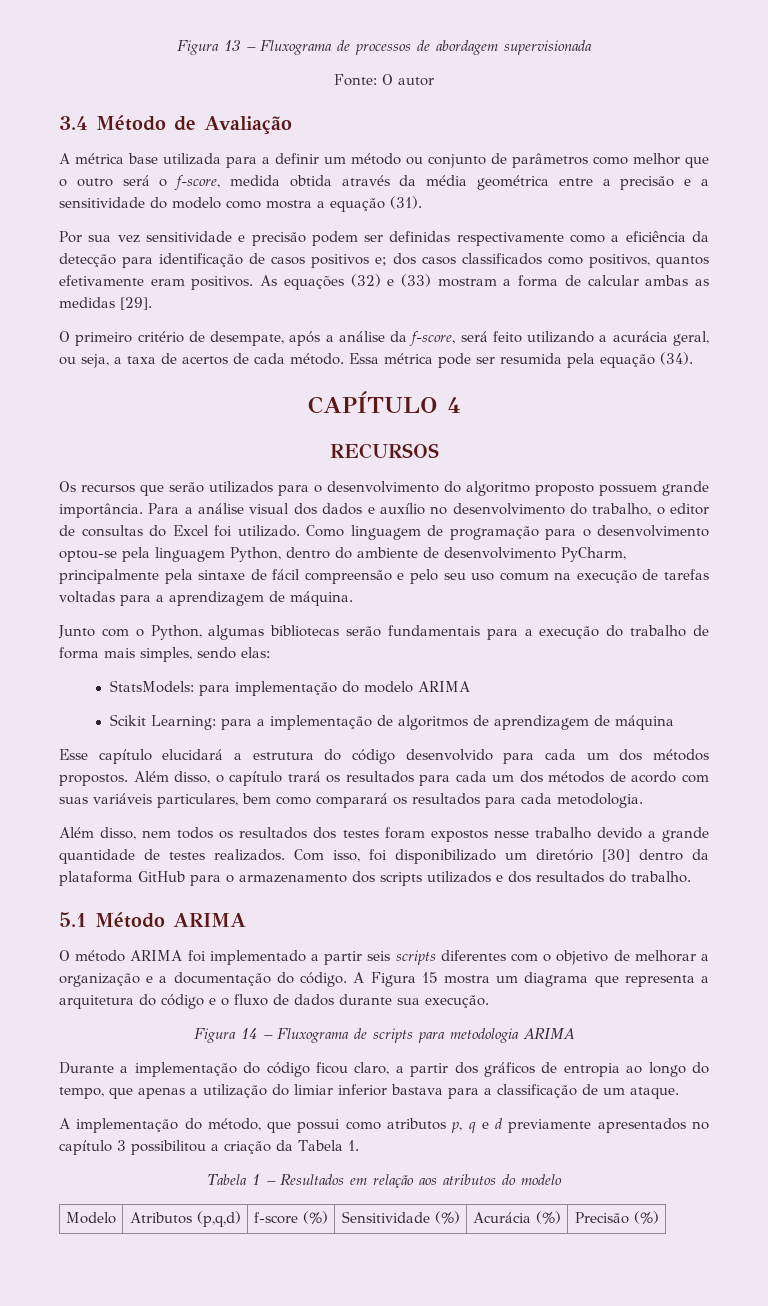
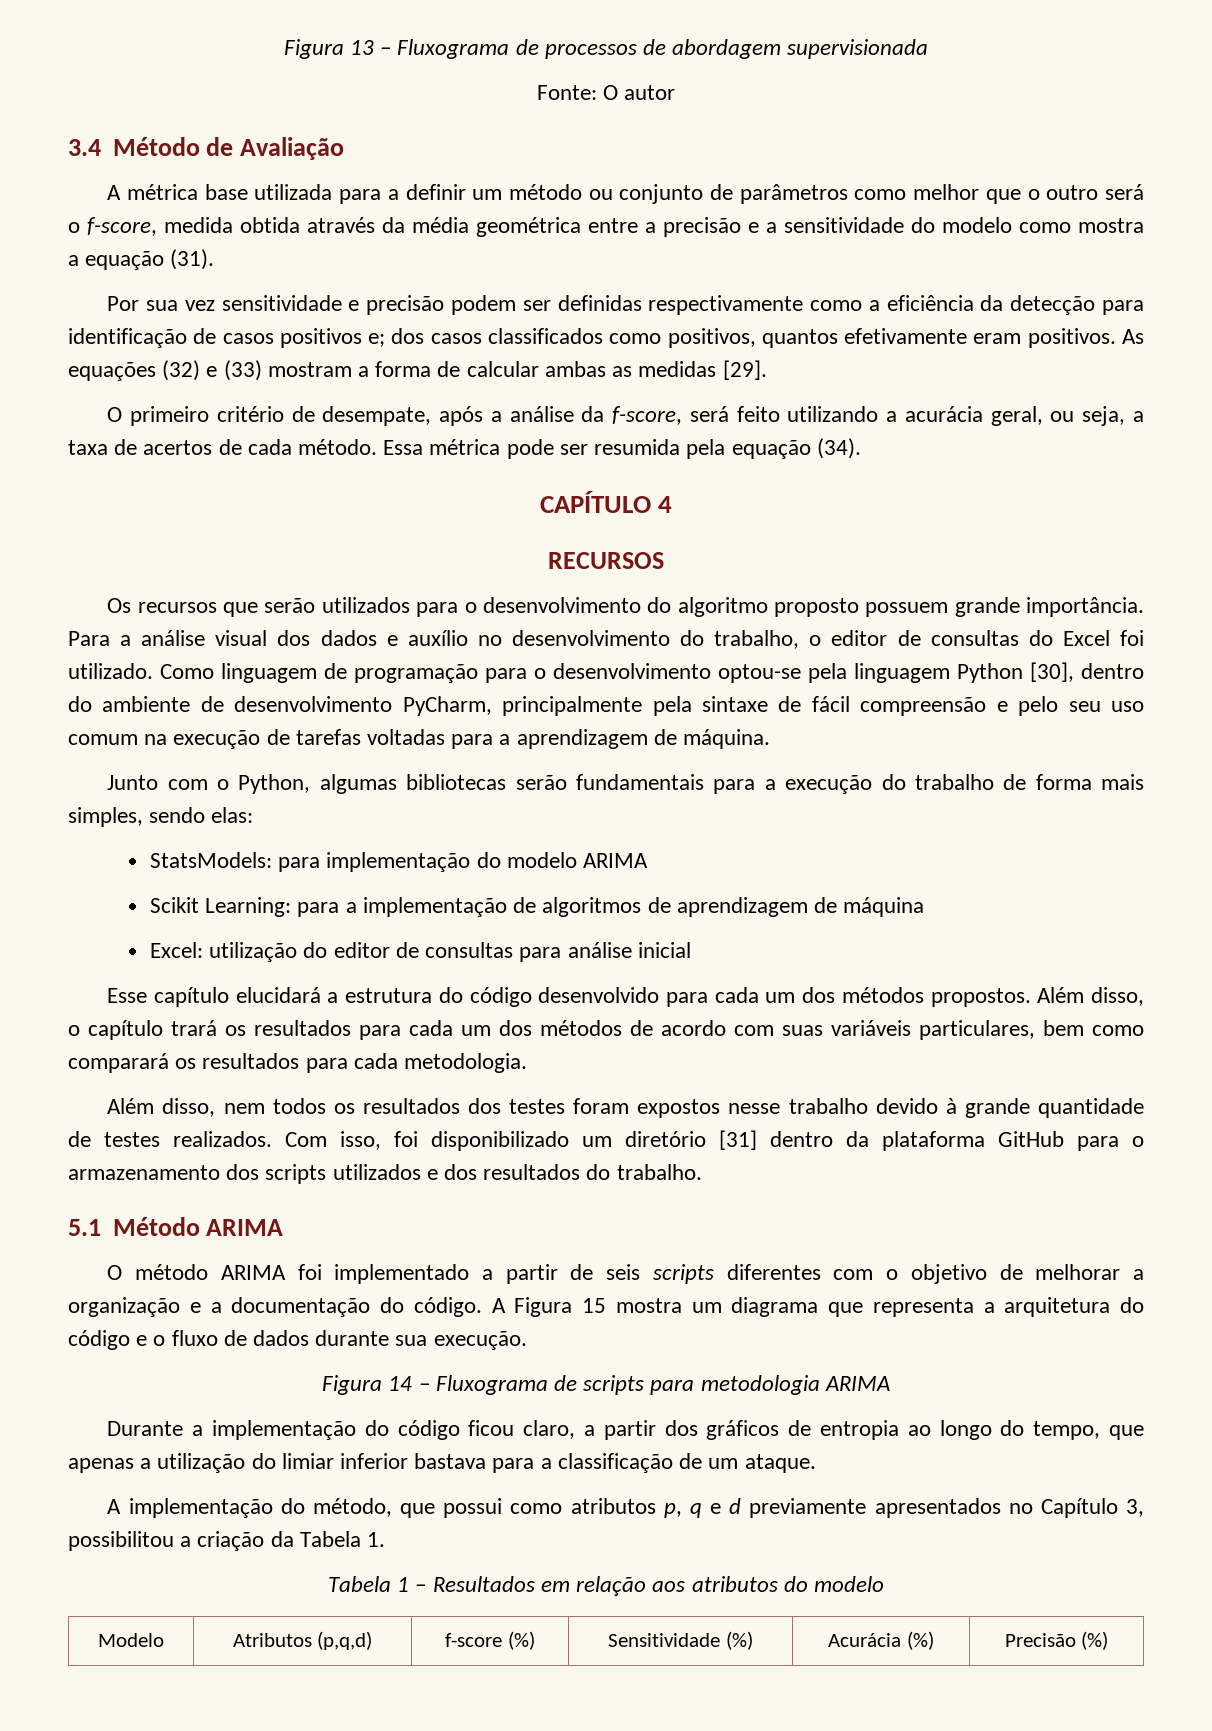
[230,547,281,562] Python, -> [957,662,1074,683] Python [30],
(674, 722) none -> [150,942,691,962] // Excel: utilização do editor de consultas para análise inicial
[647,831,656,838] a -> [945,1098,957,1114] à
[602,849,630,862] [30] -> [719,1130,757,1150] [31]
(363, 958) none -> [570,1264,594,1280] de
[59,1140,126,1155] capítulo 3 -> [1040,1498,1144,1518] Capítulo 3,

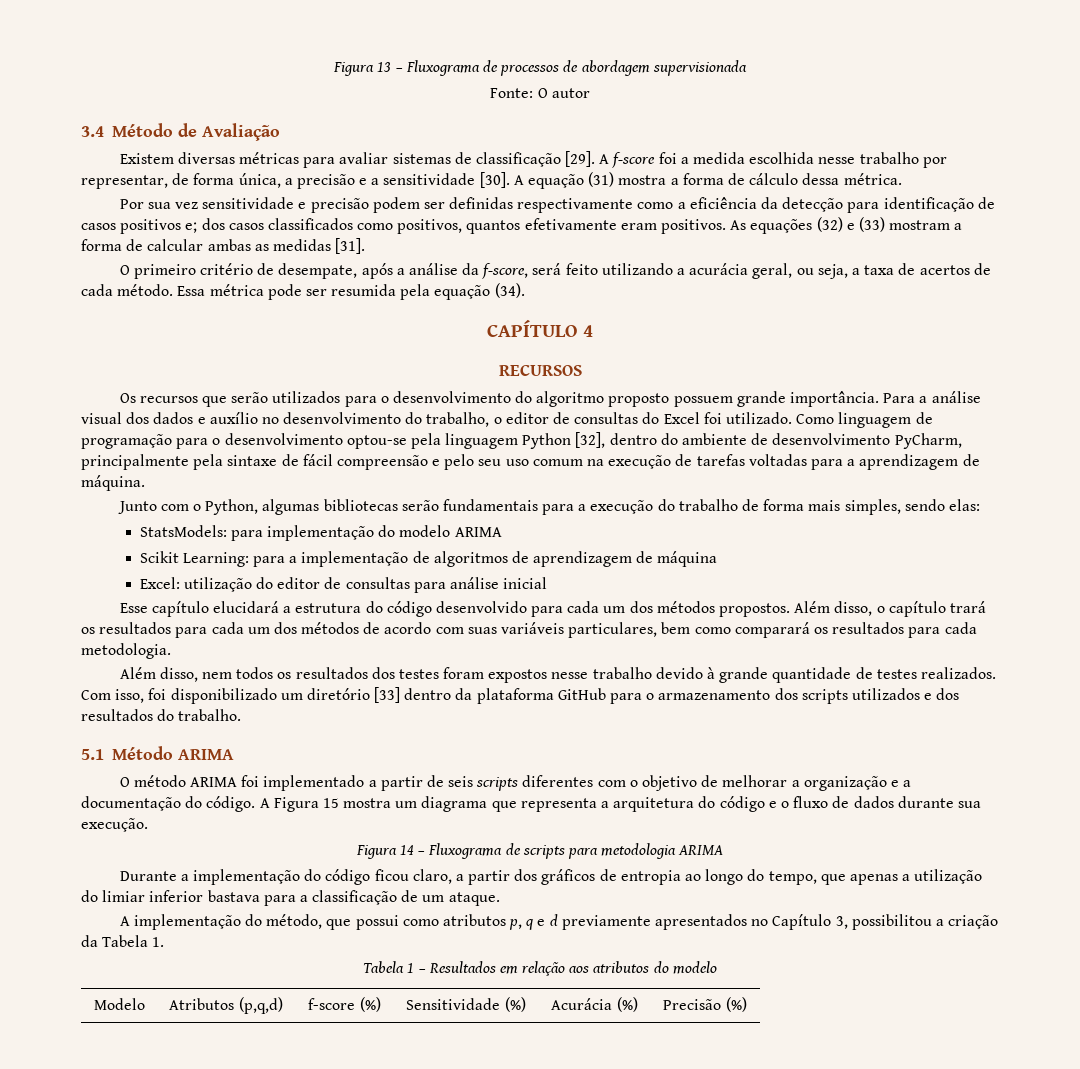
[107,184,1144,204] [68,217,638,237] A métrica base utilizada para a definir um método ou conjunto de parâmetros como melhor que o outro será o f-score, medida obtida através da média geométrica entre -> [119,151,947,168] [81,173,281,189] Existem diversas métricas para avaliar sistemas de classificação [29]. A f-score foi a medida escolhida nesse trabalho por representar, de forma única,
[911,217,1144,233] [68,249,215,270] do modelo como mostra a equação (31). -> [479,172,902,189] [30]. A equação (31) mostra a forma de cálculo dessa métrica.
[722,360,767,380] [29]. -> [335,238,366,254] [31].
[1030,662,1074,682] [30], -> [575,432,606,448] [32],
[719,1130,757,1150] [31] -> [374,687,401,703] [33]

